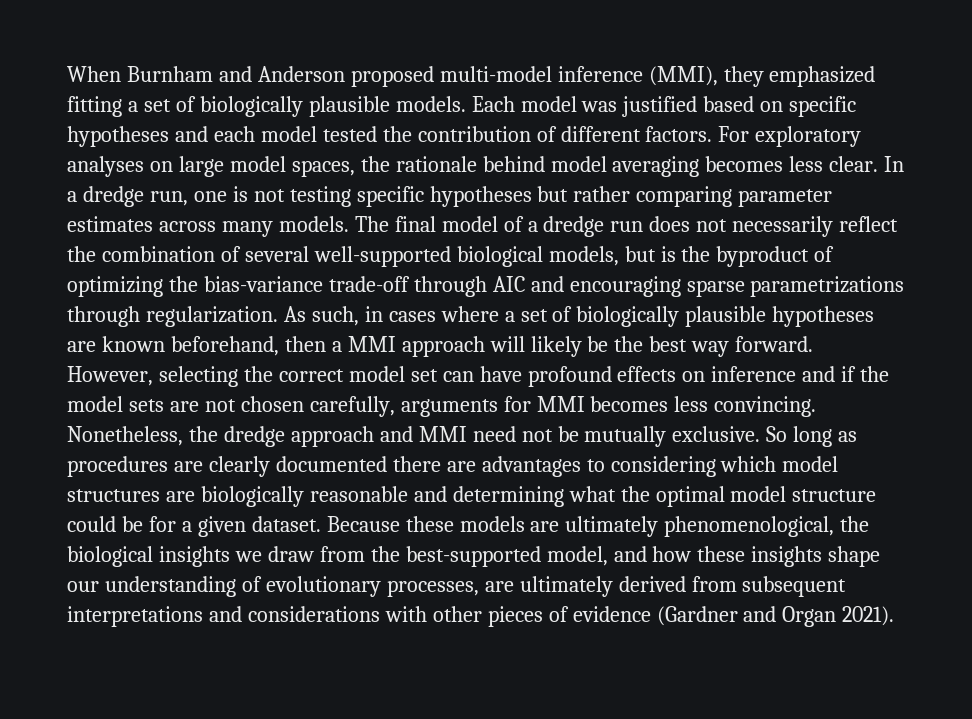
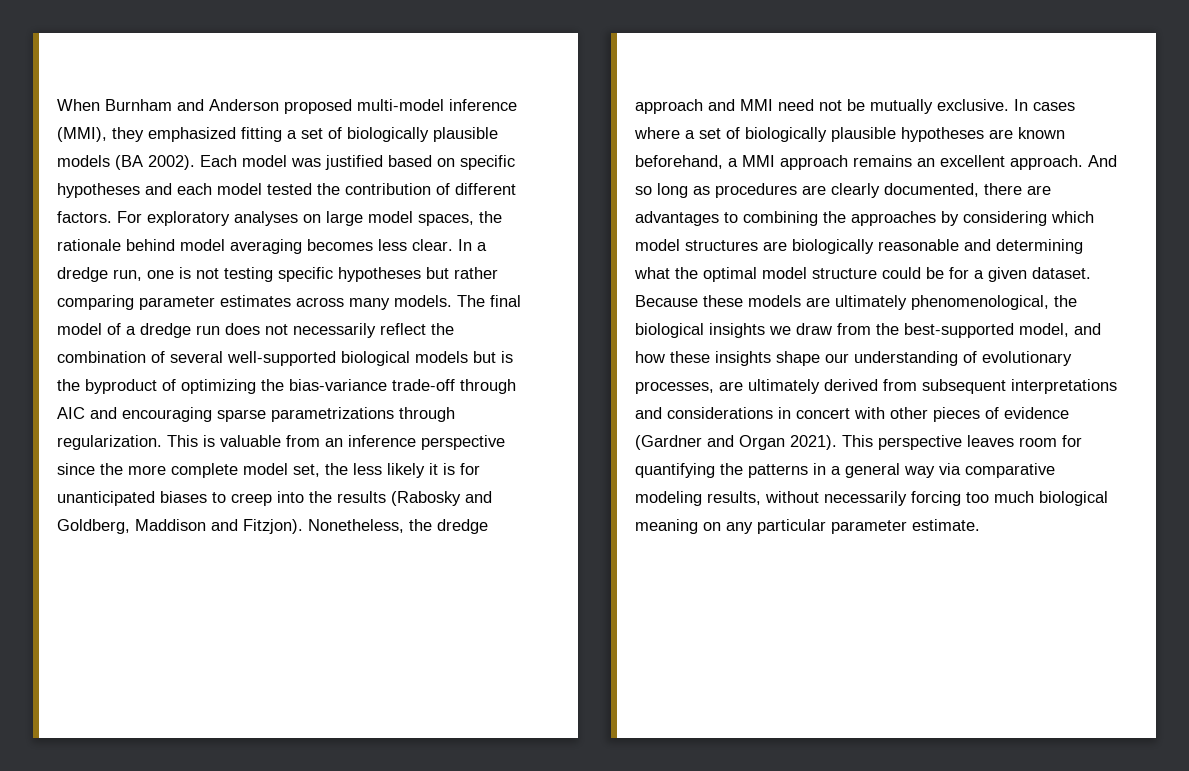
[395,96,466,112] models. -> [57,155,195,170] models (BA 2002).
[548,246,619,266] models, -> [415,351,468,363] models
[283,306,383,326] As such, in -> [167,435,505,450] [57,463,480,478] [57,491,492,506] [57,519,488,534] [635,99,1028,114] This is valuable from an inference perspective since the more complete model set, the less likely it is for unanticipated biases to creep into the results (Rabosky and Goldberg, Maddison and Fitzjon). Nonetheless, the dredge approach and MMI need not be mutually exclusive. In
[284,336,326,352] then -> (723, 162) none
[489,336,814,357] [67,366,890,387] [67,396,817,417] [67,426,788,447] will likely be the best way forward. However, selecting the correct model set can have profound effects on inference and if the model sets are not chosen carefully, arguments for MMI becomes less convincing. Nonetheless, the dredge approach and MMI need not be mutually exclusive. So -> [853,155,1117,170] [635,186,652,195] remains an excellent approach. And so
[275,456,387,472] documented -> [884,183,979,197] documented,
(605, 465) none -> [743,211,959,226] combining the approaches by
(380, 614) none -> [778,407,850,419] in concert
(895, 616) none -> [842,435,1082,450] [635,463,1055,478] [635,491,1108,506] [635,519,980,534] This perspective leaves room for quantifying the patterns in a general way via comparative modeling results, without necessarily forcing too much biological meaning on any particular parameter estimate.

